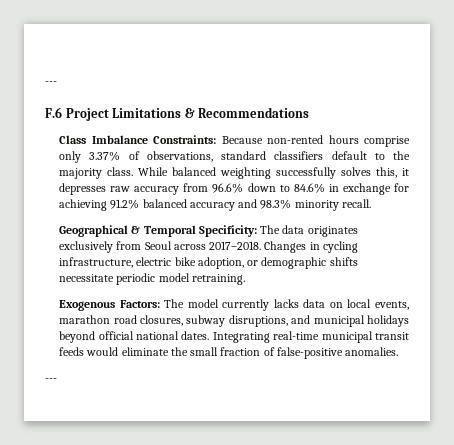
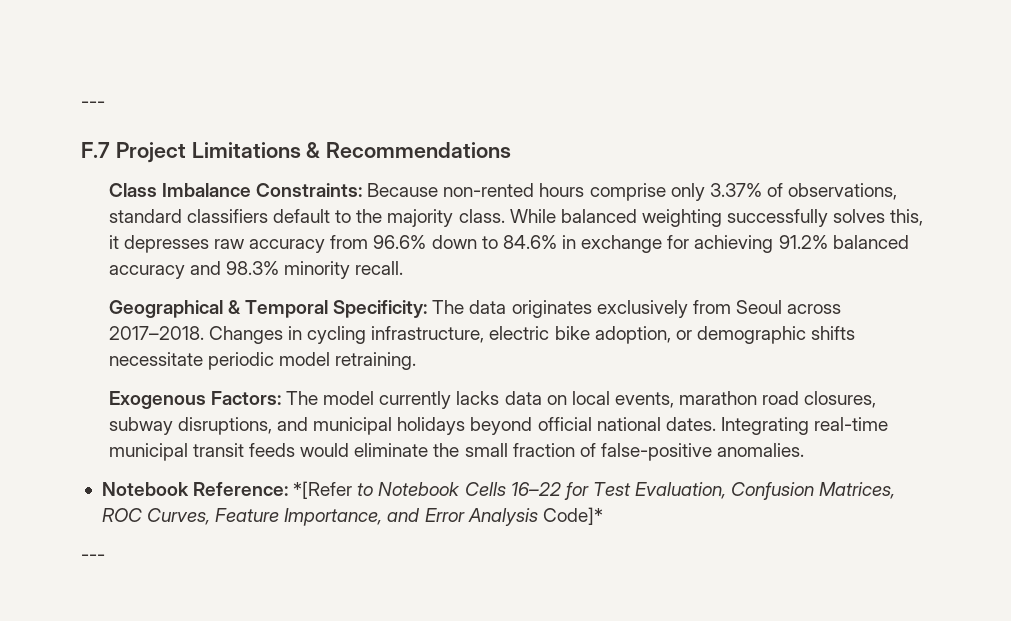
[45,107,62,118] F.6 -> [81,142,110,158] F.7
(399, 351) none -> [101,481,896,500] [101,507,603,526] // Notebook Reference: *[Refer to Notebook Cells 16–22 for Test Evaluation, Confusion Matrices, ROC Curves, Feature Importance, and Error Analysis Code]*

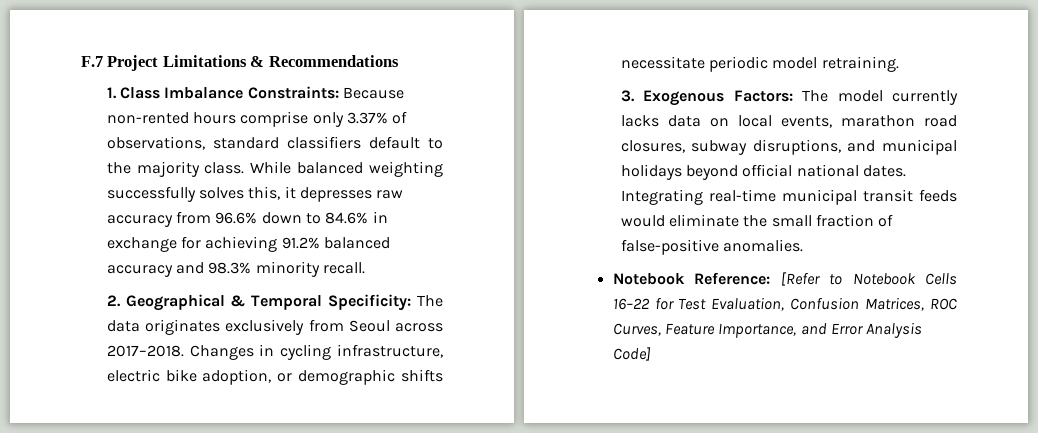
[81,101,105,108] --- // -> (81, 61) none
(512, 150) none -> [106,87,117,99] 1.
(404, 268) none -> [106,295,121,307] 2.
(417, 361) none -> [620,90,635,102] 3.
[293,481,353,499] *[Refer -> [780,272,820,286] [Refer
[542,507,603,525] [81,554,105,561] Code]* // --- -> [612,347,651,361] Code]

